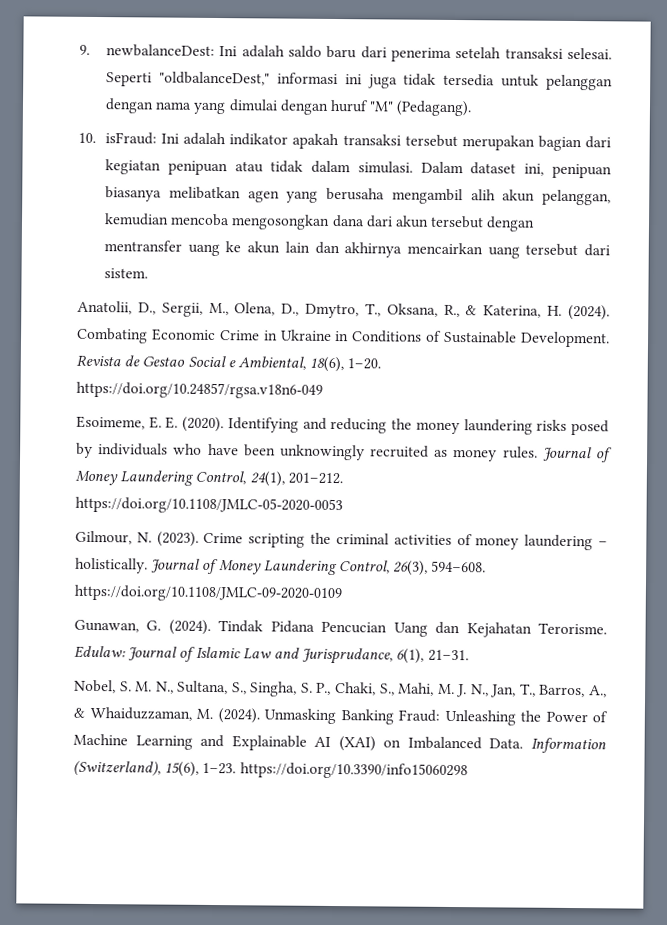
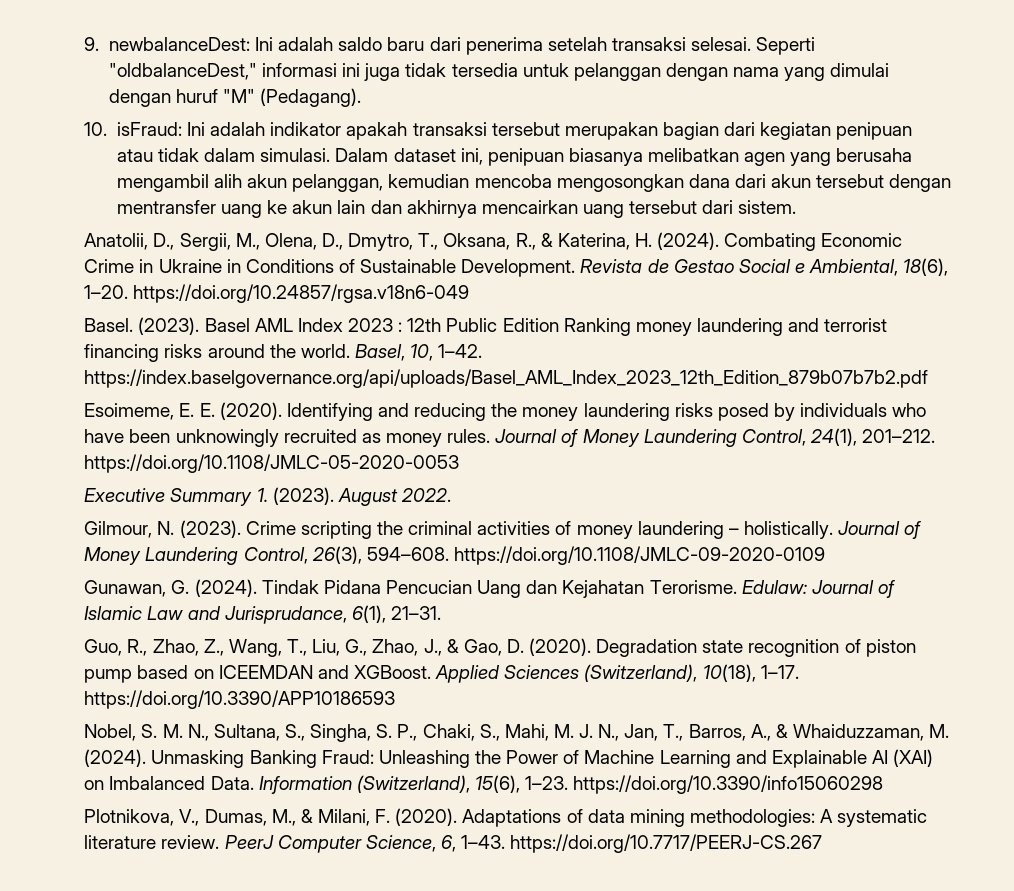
(324, 390) none -> [84,317,888,336] [84,344,483,362] [84,369,929,388] // Basel. (2023). Basel AML Index 2023 : 12th Public Edition Ranking money laundering and terrorist financing risks around the world. Basel, 10, 1–42. https://index.baselgovernance.org/api/uploads/Basel_AML_Index_2023_12th_Edition_879b07b7b2.pdf
(344, 505) none -> [84,487,452,506] // Executive Summary 1. (2023). August 2022.
(469, 655) none -> [84,638,916,657] [84,664,799,683] [84,690,396,709] // Guo, R., Zhao, Z., Wang, T., Liu, G., Zhao, J., & Gao, D. (2020). Degradation state recognition of piston pump based on ICEEMDAN and XGBoost. Applied Sciences (Switzerland), 10(18), 1–17. https://doi.org/10.3390/APP10186593
(468, 771) none -> [84,808,928,827] [84,834,823,853] // Plotnikova, V., Dumas, M., & Milani, F. (2020). Adaptations of data mining methodologies: A systematic literature review. PeerJ Computer Science, 6, 1–43. https://doi.org/10.7717/PEERJ-CS.267

